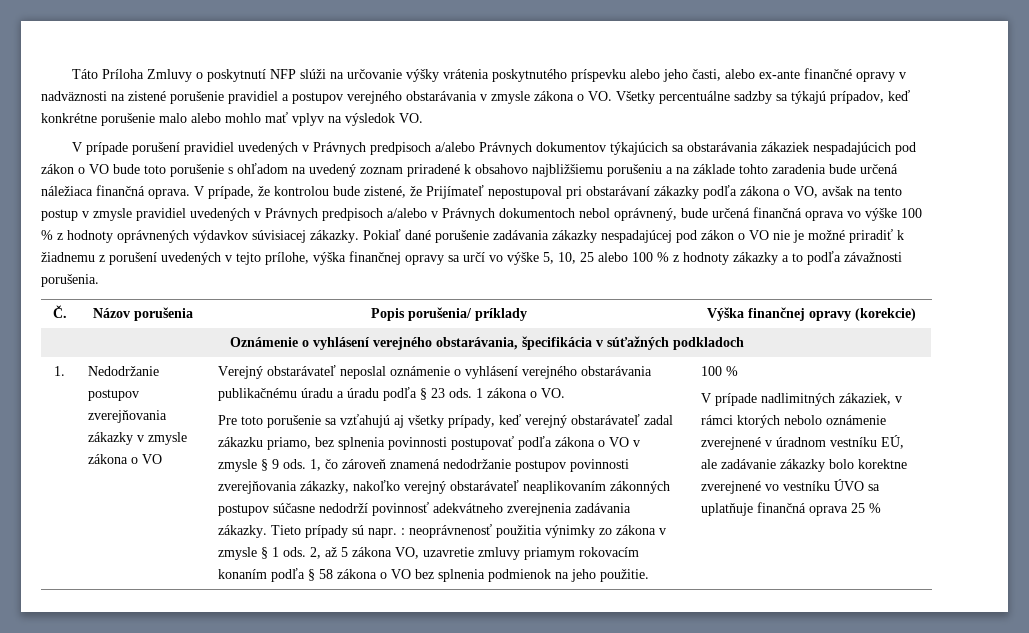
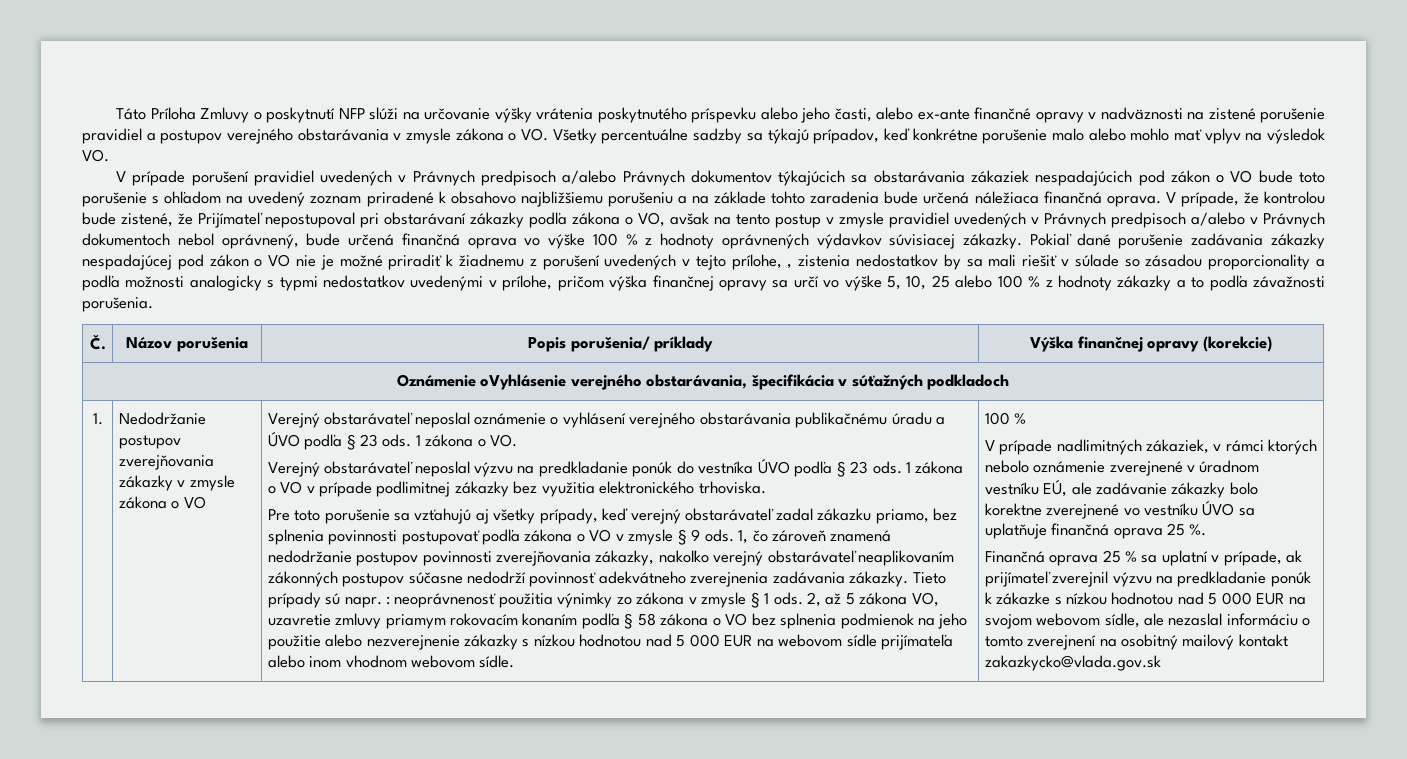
(309, 258) none -> [787,254,1325,270] [82,275,604,291] , zistenia nedostatkov by sa mali riešiť v súlade so zásadou proporcionality a podľa možnosti analogicky s typmi nedostatkov uvedenými v prílohe, pričom
[301,337,370,350] o vyhlásení -> [480,374,567,390] oVyhlásenie
[346,388,379,398] úradu -> [267,431,300,447] ÚVO
(565, 393) none -> [267,458,964,477] [267,481,766,497] // Verejný obstarávateľ neposlal výzvu na predkladanie ponúk do vestníka ÚVO podľa § 23 ods. 1 zákona o VO v prípade podlimitnej zákazky bez využitia elektronického trhoviska.
[599,569,649,582] použitie. -> [267,634,953,650] [267,655,515,668] použitie alebo nezverejnenie zákazky s nízkou hodnotou nad 5 000 EUR na webovom sídle prijímateľa alebo inom vhodnom webovom sídle.
[868,503,881,513] % -> [1189,524,1207,536] [984,550,1303,566] [984,571,1311,587] [984,592,1306,605] [984,613,1311,629] [984,634,1288,650] [984,655,1161,671] %. // Finančná oprava 25 % sa uplatní v prípade, ak prijímateľ zverejnil výzvu na predkladanie ponúk k zákazke s nízkou hodnotou nad 5 000 EUR na svojom webovom sídle, ale nezaslal informáciu o tomto zverejnení na osobitný mailový kontakt zakazkycko@vlada.gov.sk

